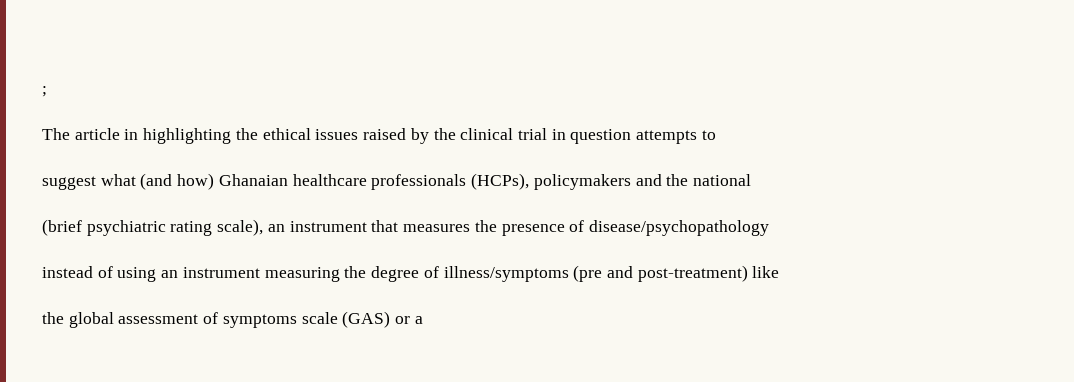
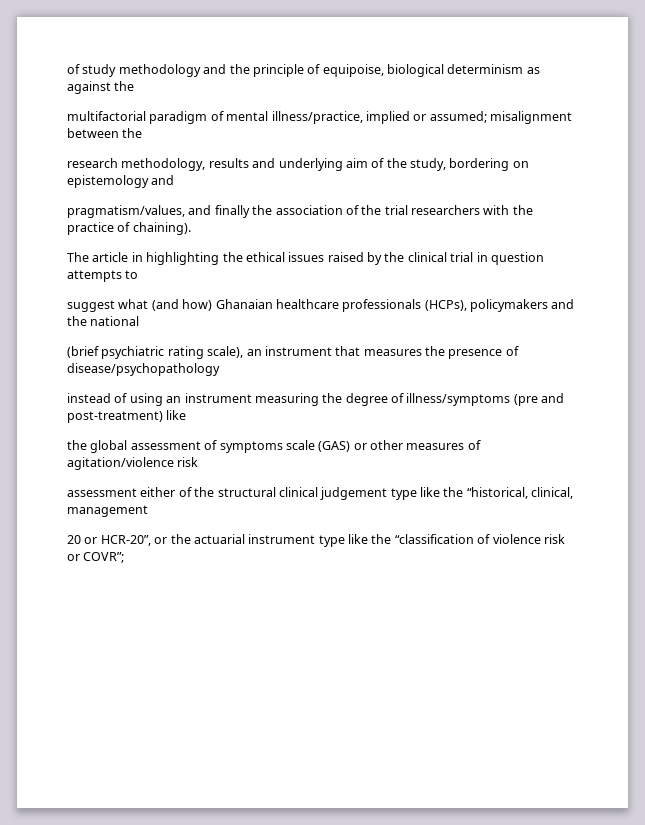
[42,86,47,97] ; -> [67,64,540,77] [67,81,135,94] [67,111,572,124] [67,128,143,138] [67,158,529,171] [67,175,175,188] [67,205,533,218] [67,222,191,235] of study methodology and the principle of equipoise, biological determinism as against the // multifactorial paradigm of mental illness/practice, implied or assumed; misalignment between the // research methodology, results and underlying aim of the study, bordering on epistemology and // pragmatism/values, and finally the association of the trial researchers with the practice of chaining).
[414,316,423,324] a -> [370,440,481,450] [67,457,199,470] [67,487,574,500] [67,505,148,517] [67,534,565,547] [67,552,125,563] other measures of agitation/violence risk // assessment either of the structural clinical judgement type like the “historical, clinical, management // 20 or HCR-20”, or the actuarial instrument type like the “classification of violence risk or COVR”;

